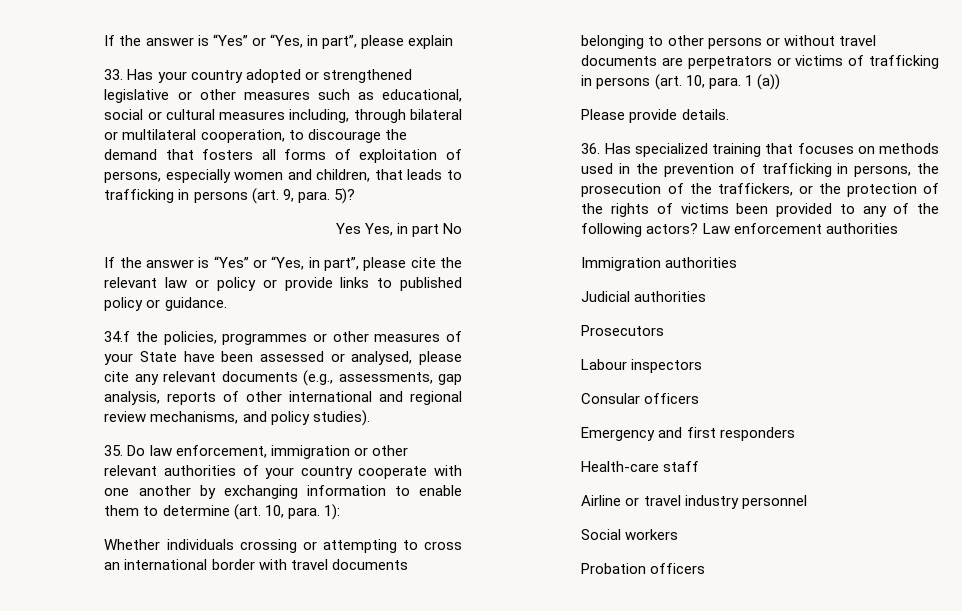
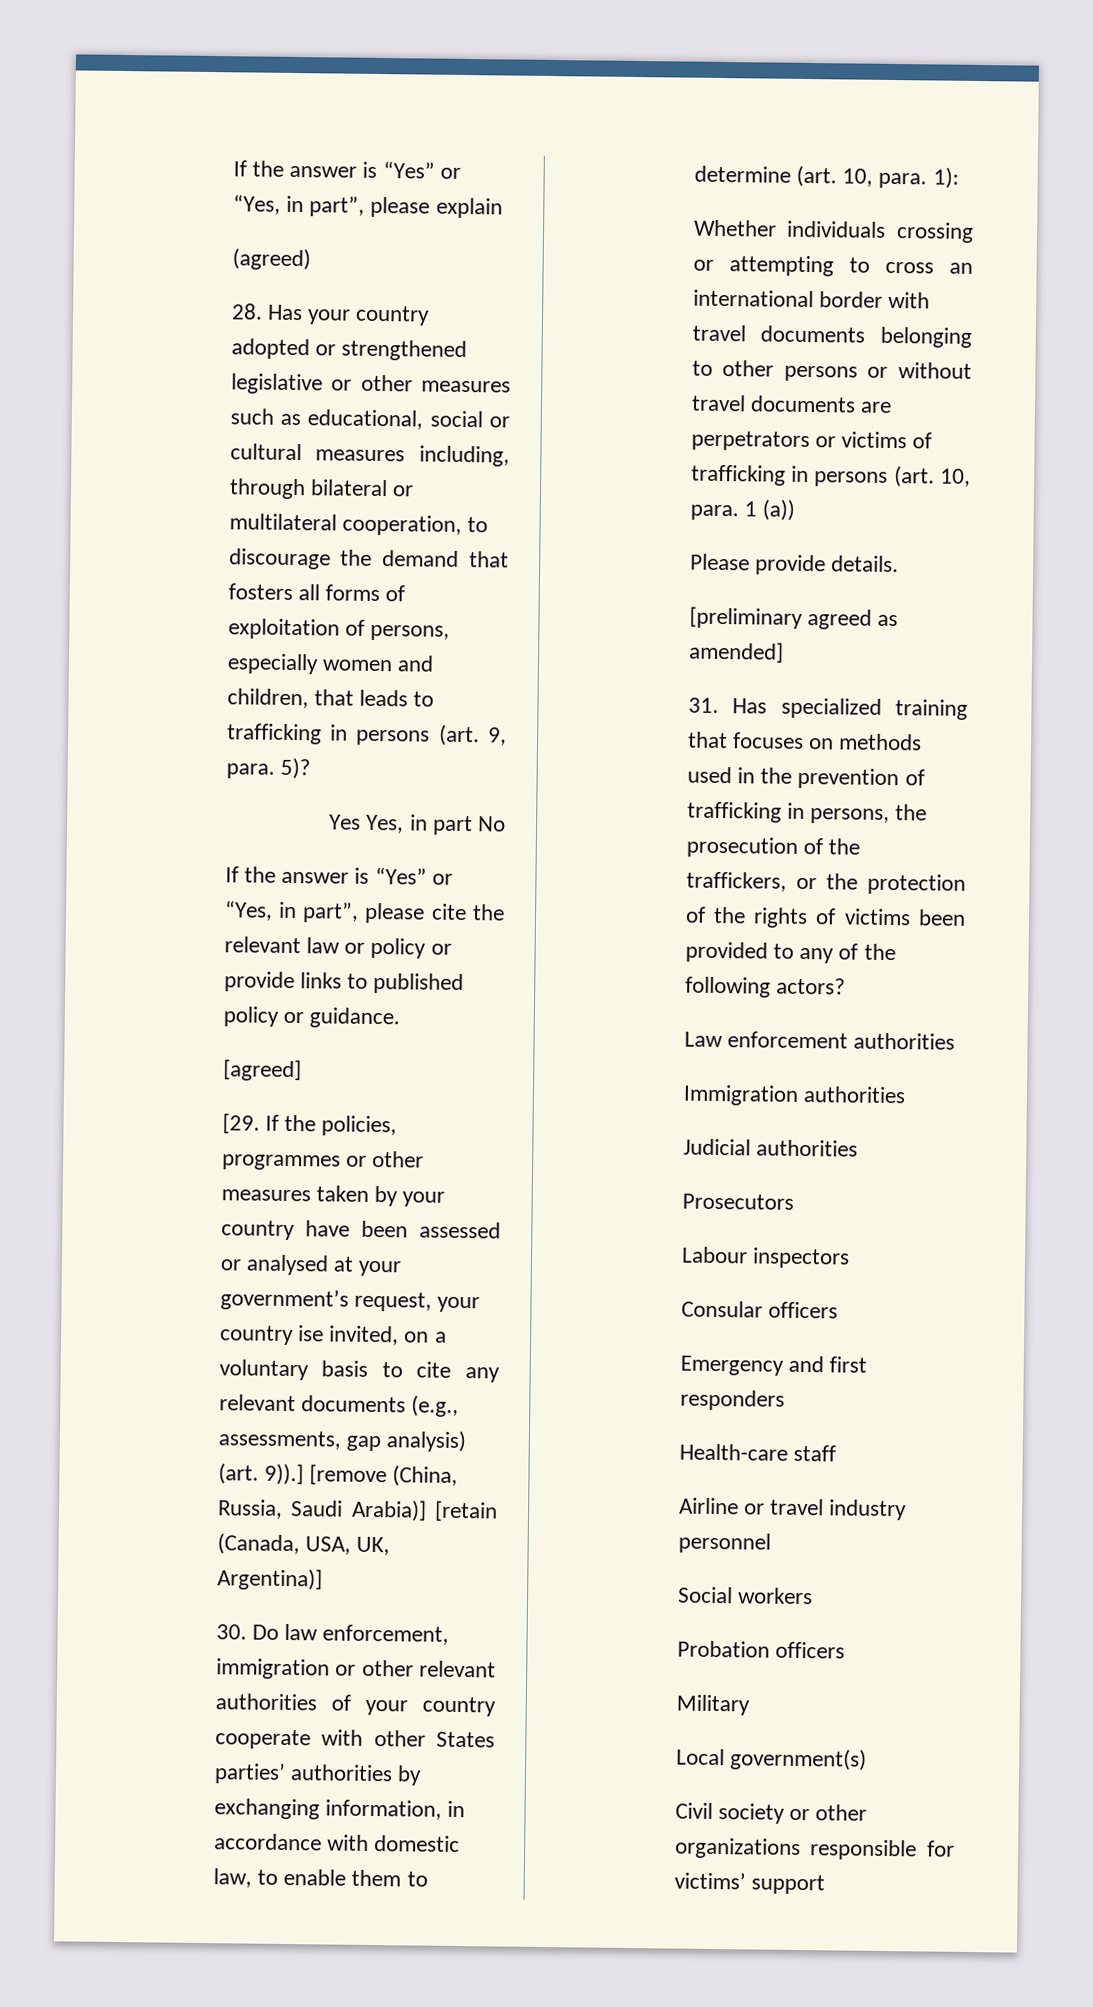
[104,69,124,80] 33. -> [231,248,311,271] [230,303,263,320] (agreed) // 28.
[104,331,131,342] 34.f -> [222,1059,302,1082] [221,1113,279,1134] [agreed] // [29. If
[446,331,463,342] [104,351,463,365] of your State have been assessed or analysed, please -> [315,1185,446,1207] [220,1220,501,1241] [219,1254,402,1277] [219,1288,481,1313] [218,1325,447,1346] [218,1359,403,1381] taken by your country have been assessed or analysed at your government’s request, your country ise invited, on a voluntary basis to
[104,391,462,405] [104,410,370,426] [104,445,124,456] analysis, reports of other international and regional review mechanisms, and policy studies). // 35. -> [386,1430,467,1453] [217,1463,459,1488] [216,1499,498,1522] [216,1533,391,1556] [216,1568,323,1591] [215,1624,247,1640] analysis) (art. 9)).] [remove (China, Russia, Saudi Arabia)] [retain (Canada, USA, UK, Argentina)] // 30.
[104,485,386,499] one another by exchanging information -> [373,1730,495,1748] [213,1762,423,1786] [213,1798,466,1820] [213,1833,461,1853] [212,1868,252,1888] other States parties’ authorities by exchanging information, in accordance with domestic law,
[581,143,601,154] 36. -> [688,606,899,630] [688,641,784,663] [687,697,719,713] [preliminary agreed as amended] // 31.
(699, 228) none -> (846, 986) //
(706, 568) none -> [675,1694,750,1716] [675,1748,867,1771] [674,1802,868,1824] [674,1837,955,1861] [673,1871,825,1895] // Military // Local government(s) // Civil society or other organizations responsible for victims’ support

